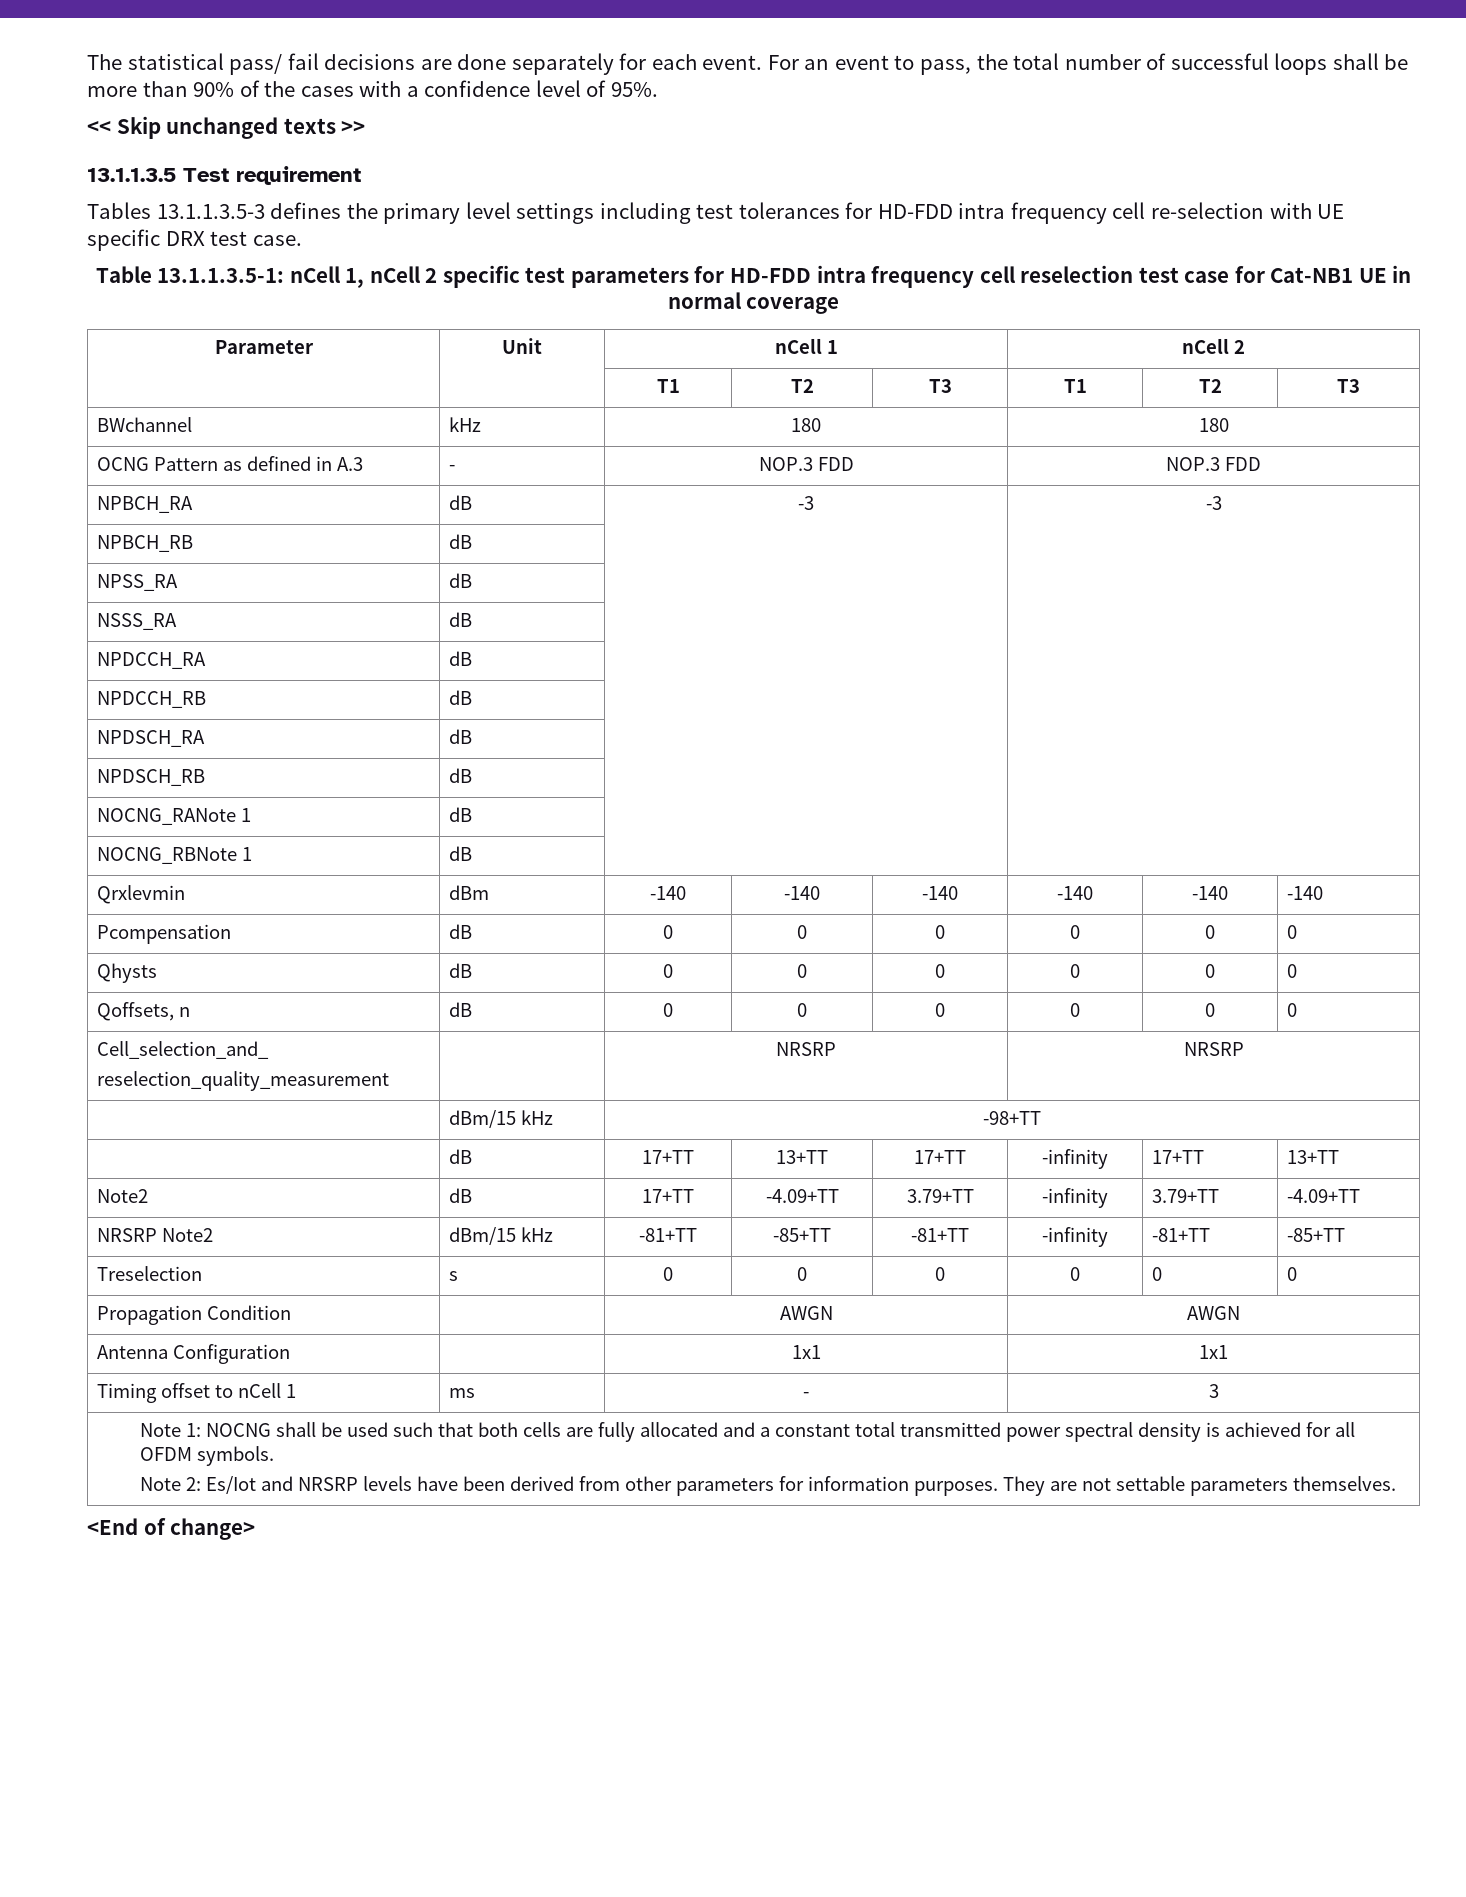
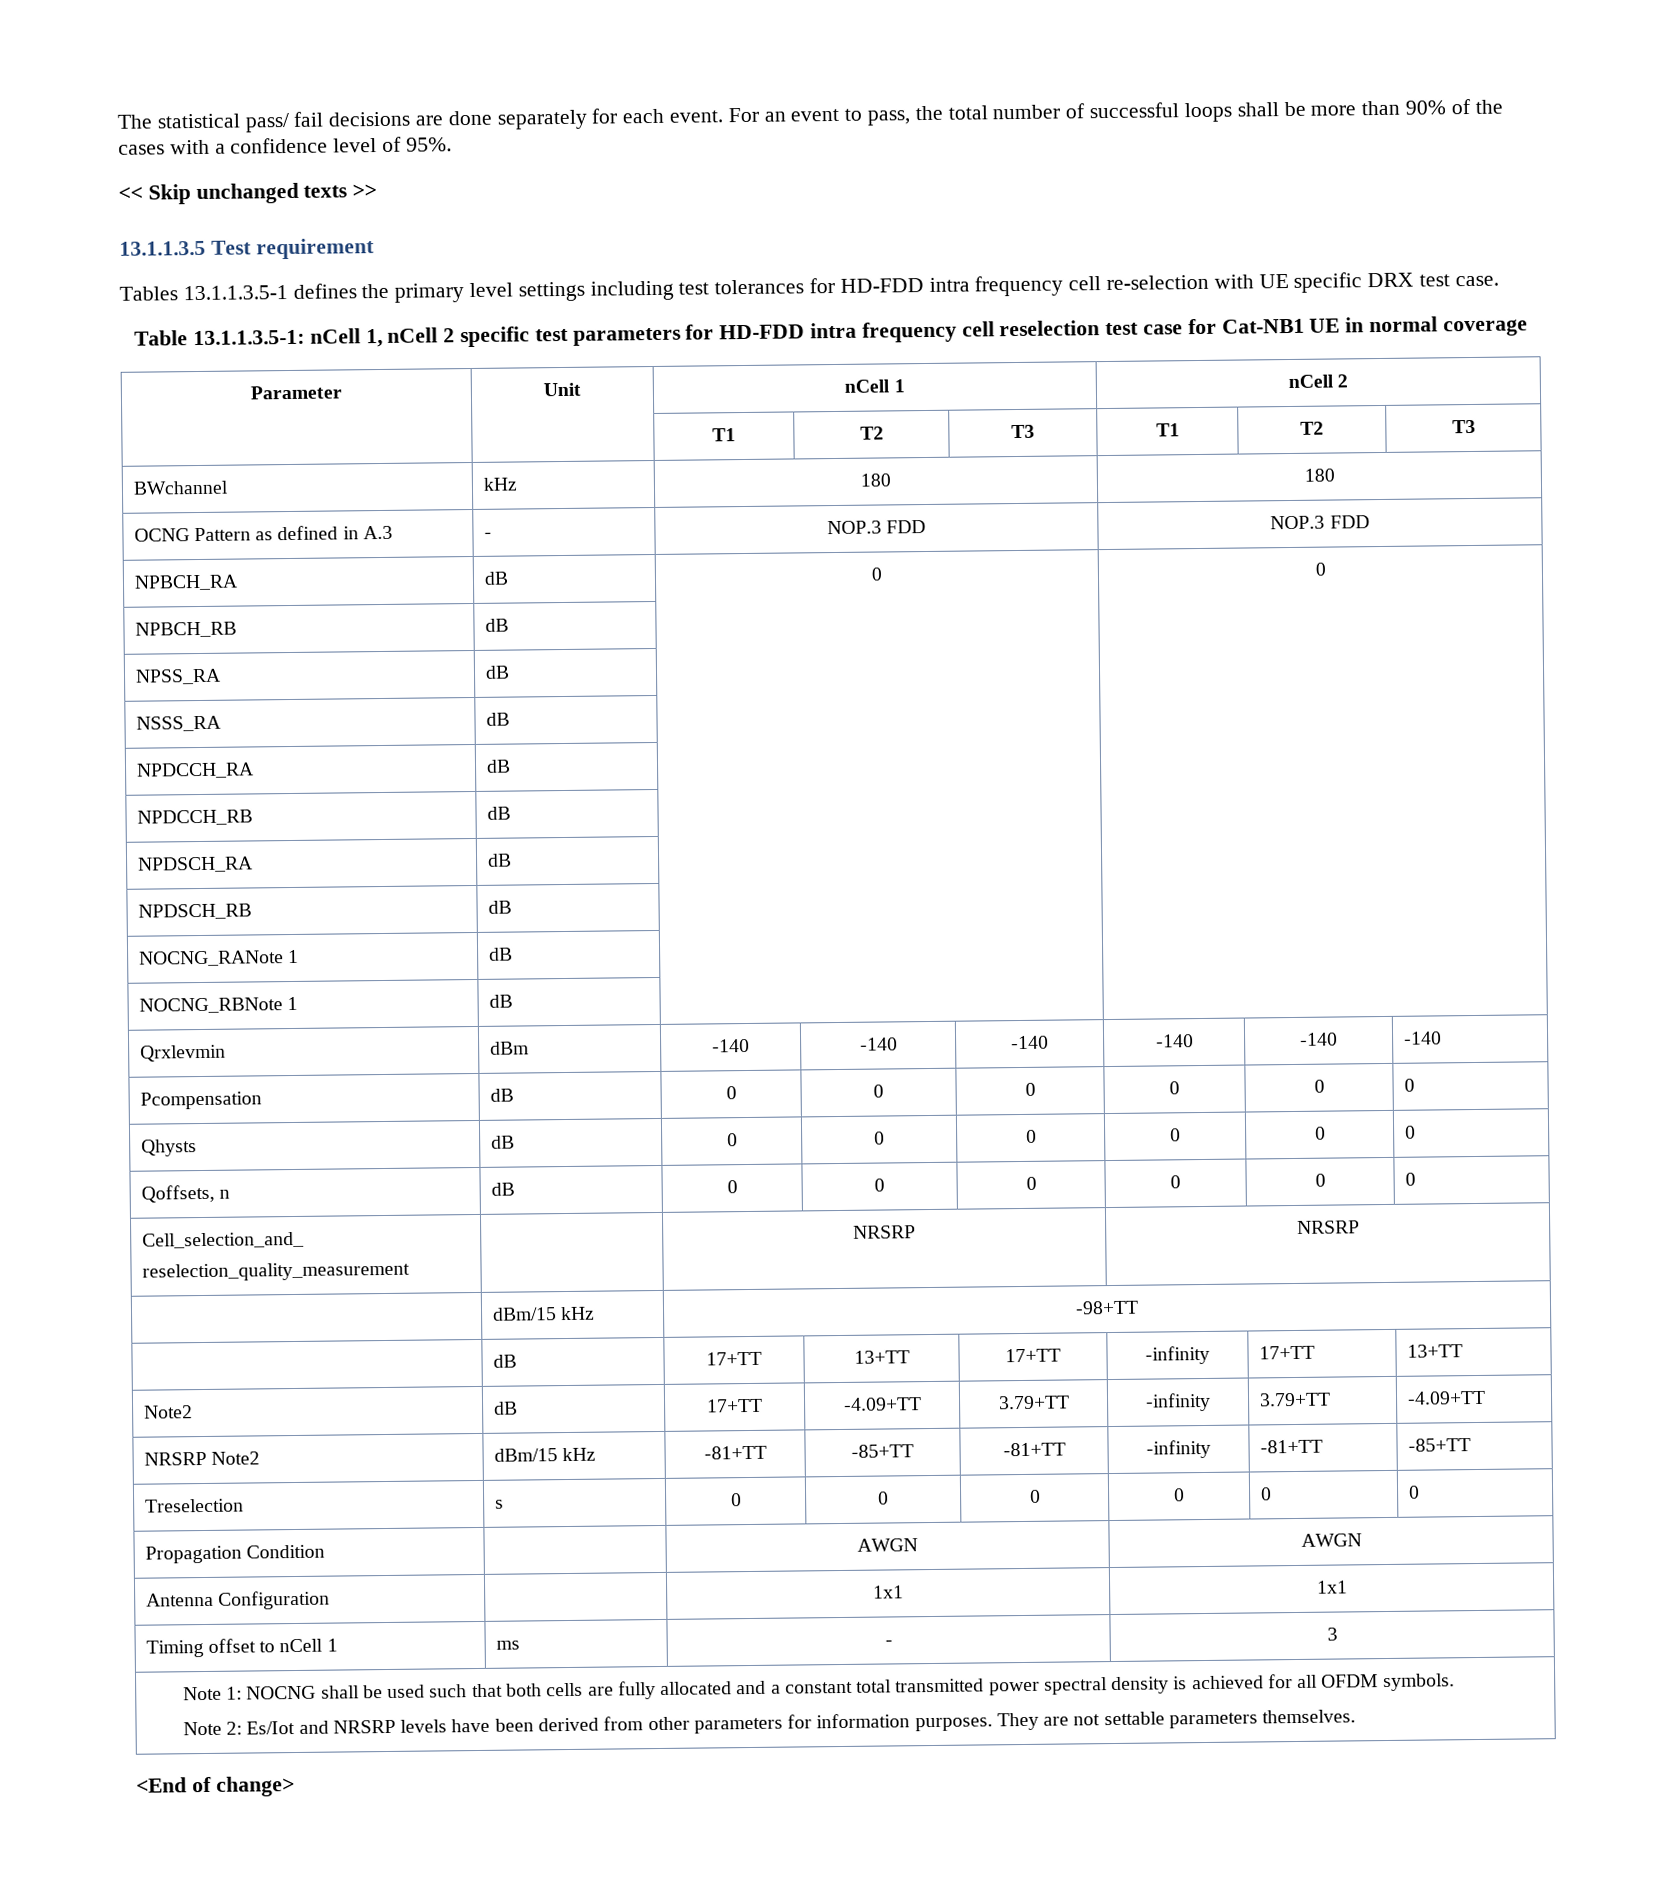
[156,204,265,219] 13.1.1.3.5-3 -> [182,285,288,301] 13.1.1.3.5-1
[798,496,815,510] [1205,496,1222,510] -3 | -3 -> [871,567,883,581] [1314,562,1326,576] 0 | 0

